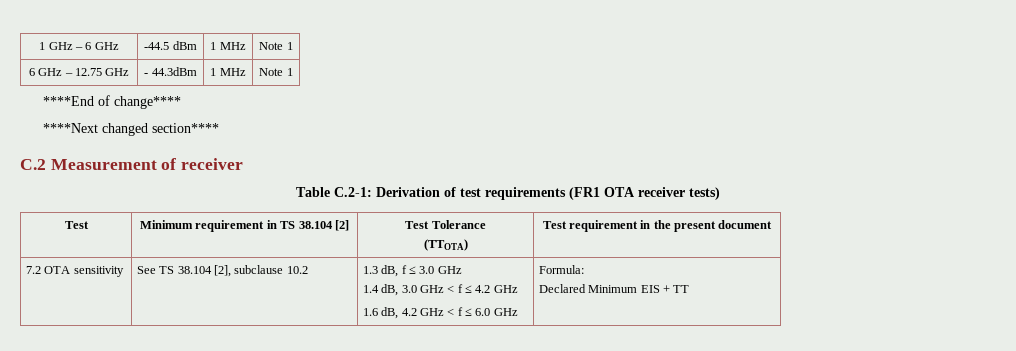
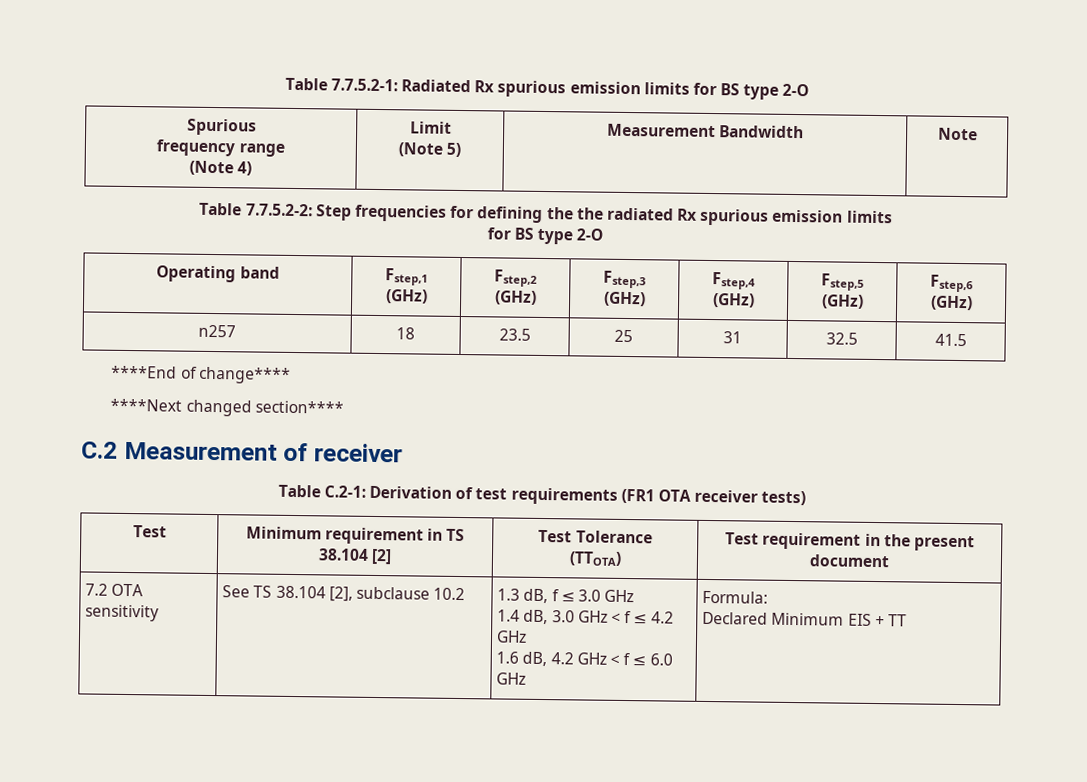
[39,42,119,50] [144,41,197,50] [210,42,246,50] [259,42,293,50] [28,68,130,76] [144,67,197,76] [210,68,246,76] [259,68,293,76] 1 GHz – 6 GHz | -44.5 dBm | 1 MHz | Note 1 // 6 GHz – 12.75 GHz | - 44.3dBm | 1 MHz | Note 1 -> [284,77,810,100] [186,118,257,136] [156,139,285,157] [188,160,253,176] [409,121,452,134] [397,142,462,157] [606,123,805,139] [937,127,978,141] [199,202,893,226] [486,227,604,245] [156,265,280,283] [385,268,428,286] [385,289,428,304] [494,269,537,287] [494,290,537,305] [603,270,646,289] [603,291,646,307] [712,272,756,290] [712,293,755,308] [821,273,864,291] [821,294,864,309] [930,274,973,293] [930,295,973,311] [198,324,236,338] [396,327,415,340] [498,328,531,341] [614,329,633,343] [723,331,742,344] [825,332,858,345] [934,333,967,347] Table 7.7.5.2-1: Radiated Rx spurious emission limits for BS type 2-O // Spurious // frequency range // (Note 4) | Limit // (Note 5) | Measurement Bandwidth | Note // Table 7.7.5.2-2: Step frequencies for defining the the radiated Rx spurious emission limits // for BS type 2-O // Operating band | Fstep,1 // (GHz) | Fstep,2 // (GHz) | Fstep,3 // (GHz) | Fstep,4 // (GHz) | Fstep,5 // (GHz) | Fstep,6 // (GHz) // n257 | 18 | 23.5 | 25 | 31 | 32.5 | 41.5

